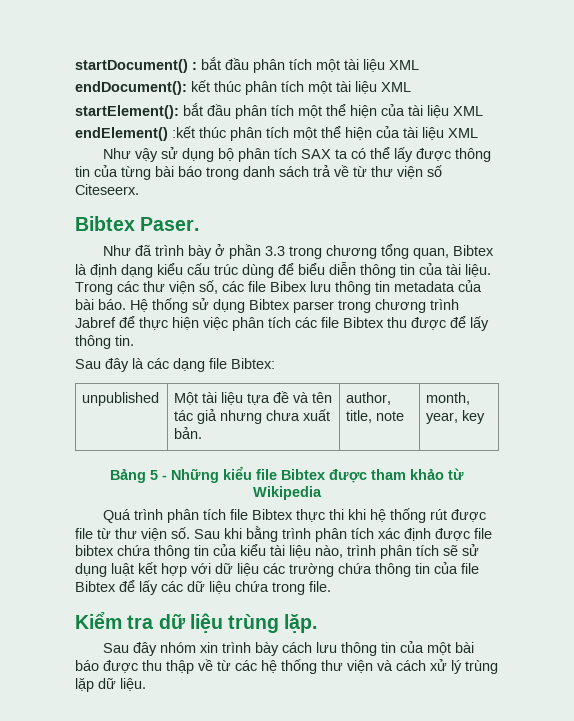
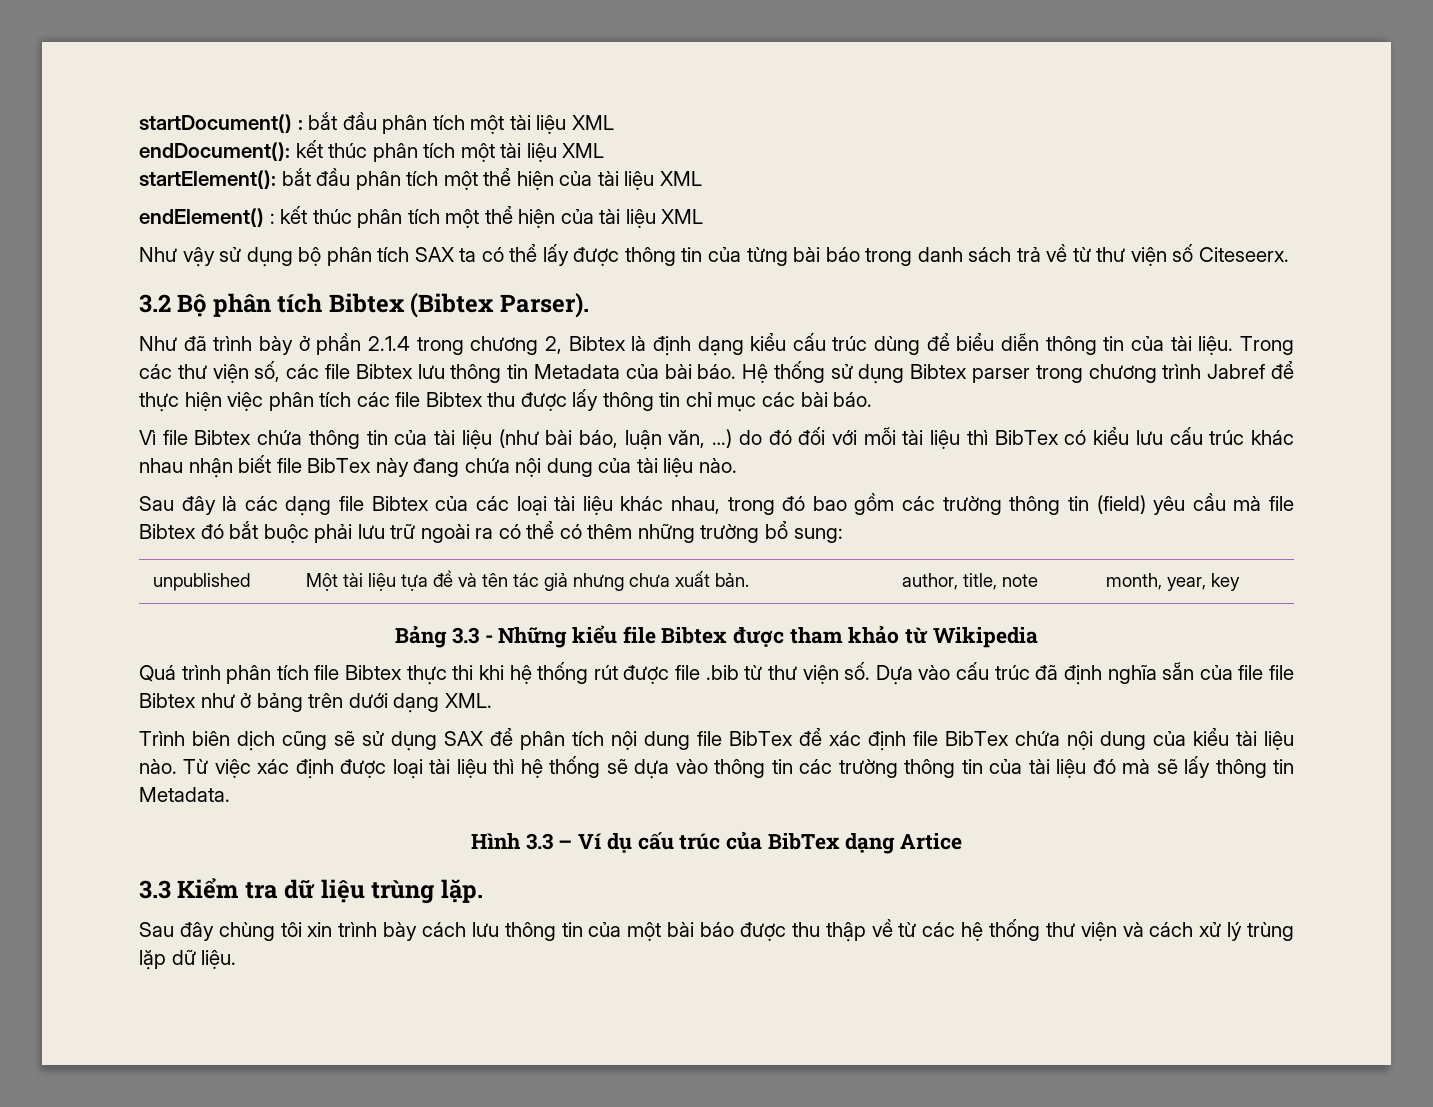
[172,126,195,138] :kết -> [269,206,308,224] : kết
[75,216,200,231] Bibtex Paser. -> [139,293,589,318] 3.2 Bộ phân tích Bibtex (Bibtex Parser).
[265,244,450,259] 3.3 trong chương tổng quan, -> [367,336,562,355] 2.1.4 trong chương 2,
[270,281,455,295] Bibex lưu thông tin metadata -> [355,364,620,383] Bibtex lưu thông tin Metadata
[450,316,489,331] [75,335,134,349] để lấy thông tin. -> [572,389,873,412] [139,427,1295,450] [139,455,737,478] lấy thông tin chỉ mục các bài báo. // Vì file Bibtex chứa thông tin của tài liệu (như bài báo, luận văn, …) do đó đối với mỗi tài liệu thì BibTex có kiểu lưu cấu trúc khác nhau nhận biết file BibTex này đang chứa nội dung của tài liệu nào.
[231,358,275,369] Bibtex: -> [371,493,1295,516] [139,521,843,543] Bibtex của các loại tài liệu khác nhau, trong đó bao gồm các trường thông tin (field) yêu cầu mà file Bibtex đó bắt buộc phải lưu trữ ngoài ra có thể có thêm những trường bổ sung:
[150,470,158,480] 5 -> [451,627,479,644] 3.3
(93, 533) none -> [705,665,739,680] .bib
[194,526,492,542] [75,544,479,559] [75,562,479,577] [75,580,331,595] Sau khi bằng trình phân tích xác định được file bibtex chứa thông tin của kiểu tài liệu nào, trình phân tích sẽ sử dụng luật kết hợp với dữ liệu các trường chứa thông tin của file Bibtex để lấy các dữ liệu chứa trong file. // -> [875,662,1295,685] [139,693,492,713] [139,728,1294,751] [139,756,1295,779] [139,787,230,802] [471,831,962,854] [139,880,171,899] Dựa vào cấu trúc đã định nghĩa sẵn của file file Bibtex như ở bảng trên dưới dạng XML. // Trình biên dịch cũng sẽ sử dụng SAX để phân tích nội dung file BibTex để xác định file BibTex chứa nội dung của kiểu tài liệu nào. Từ việc xác định được loại tài liệu thì hệ thống sẽ dựa vào thông tin các trường thông tin của tài liệu đó mà sẽ lấy thông tin Metadata. // Hình 3.3 – Ví dụ cấu trúc của BibTex dạng Artice // 3.3
[160,642,197,653] nhóm -> [218,922,302,941] chùng tôi

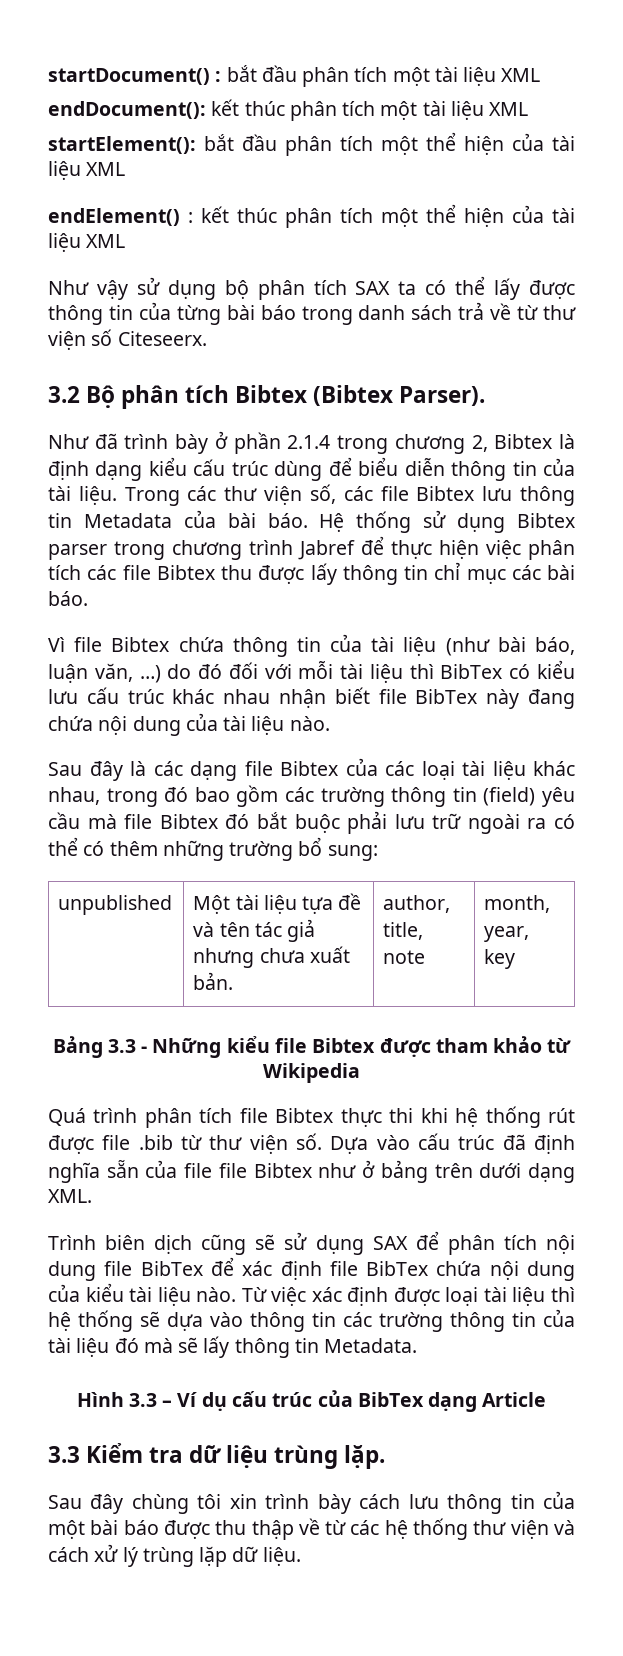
[899,833,962,850] Artice -> [482,1392,547,1407] Article

